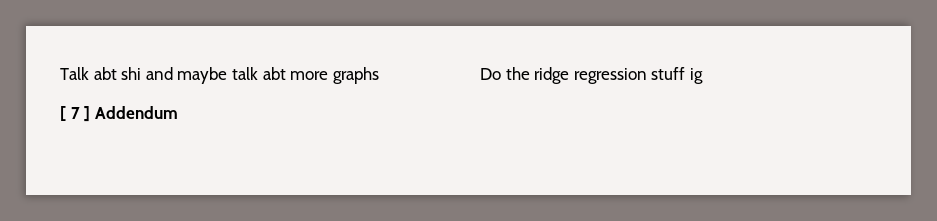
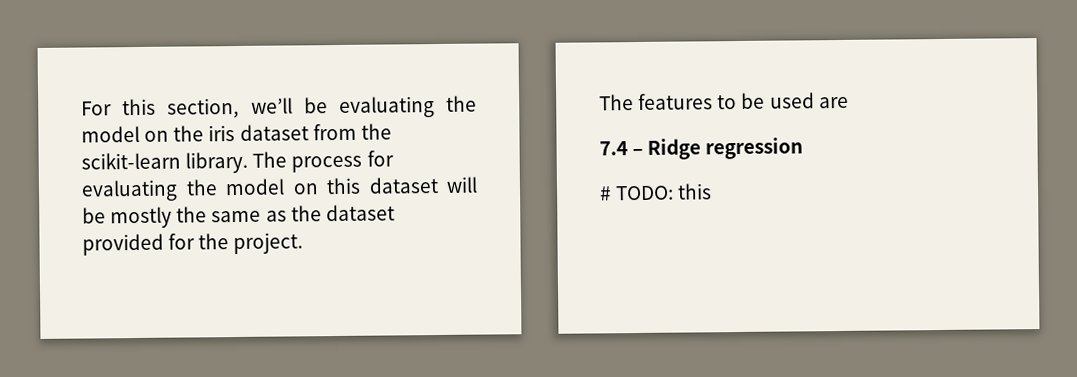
[60,67,379,84] [60,106,178,122] [480,67,703,84] Talk abt shi and maybe talk abt more graphs // [ 7 ] Addendum // Do the ridge regression stuff ig -> [81,95,478,119] [81,123,392,143] [81,150,394,174] [81,176,478,202] [82,204,395,229] [82,232,304,256] [599,92,849,111] [599,137,804,160] [599,183,713,201] For this section, we’ll be evaluating the model on the iris dataset from the scikit-learn library. The process for evaluating the model on this dataset will be mostly the same as the dataset provided for the project. // The features to be used are // 7.4 – Ridge regression // # TODO: this

